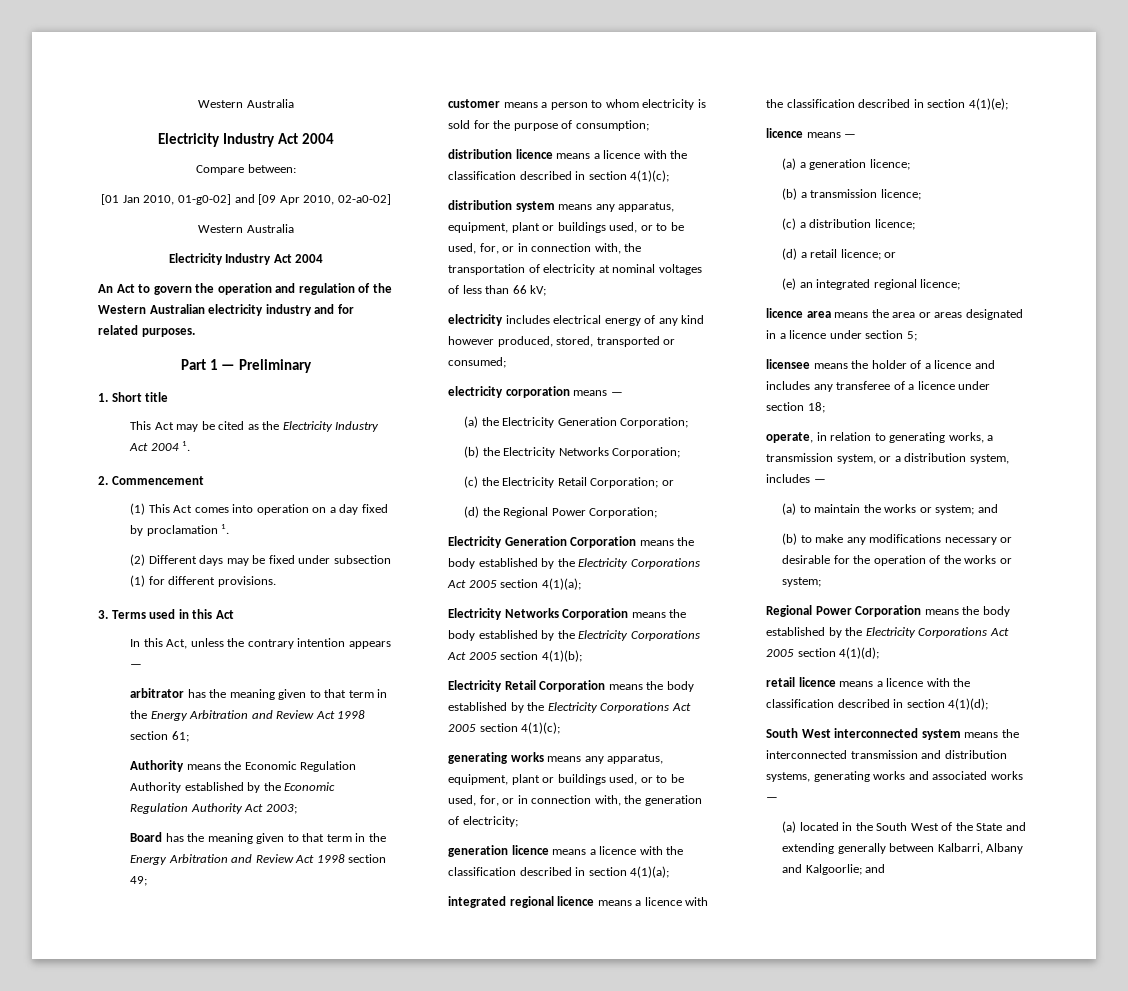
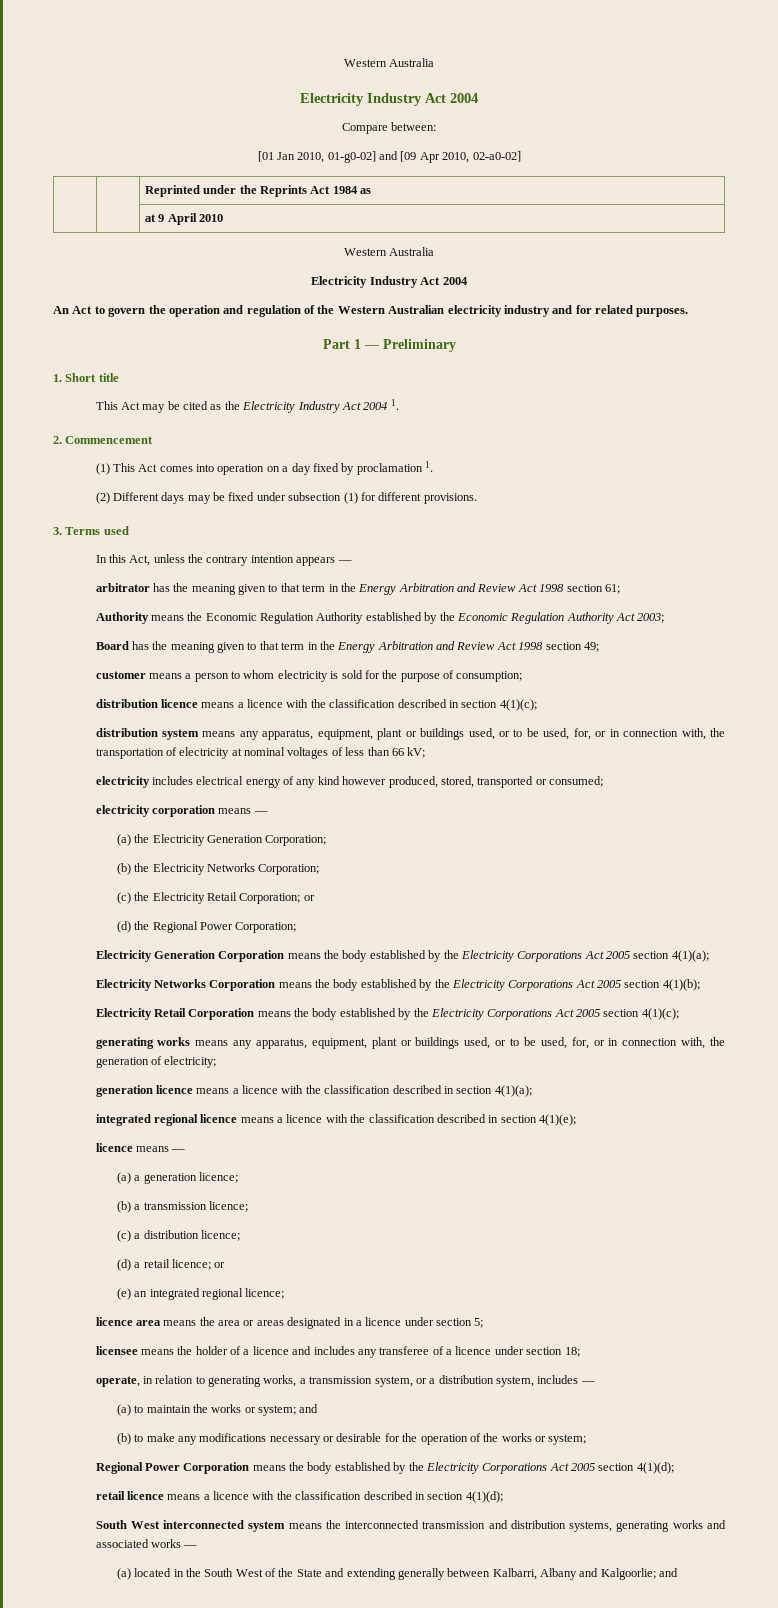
(391, 199) none -> [144,185,372,197] [144,213,224,225] // | | Reprinted under the Reprints Act 1984 as // | | at 9 April 2010
[178,609,234,619] in this Act -> (129, 530) none

